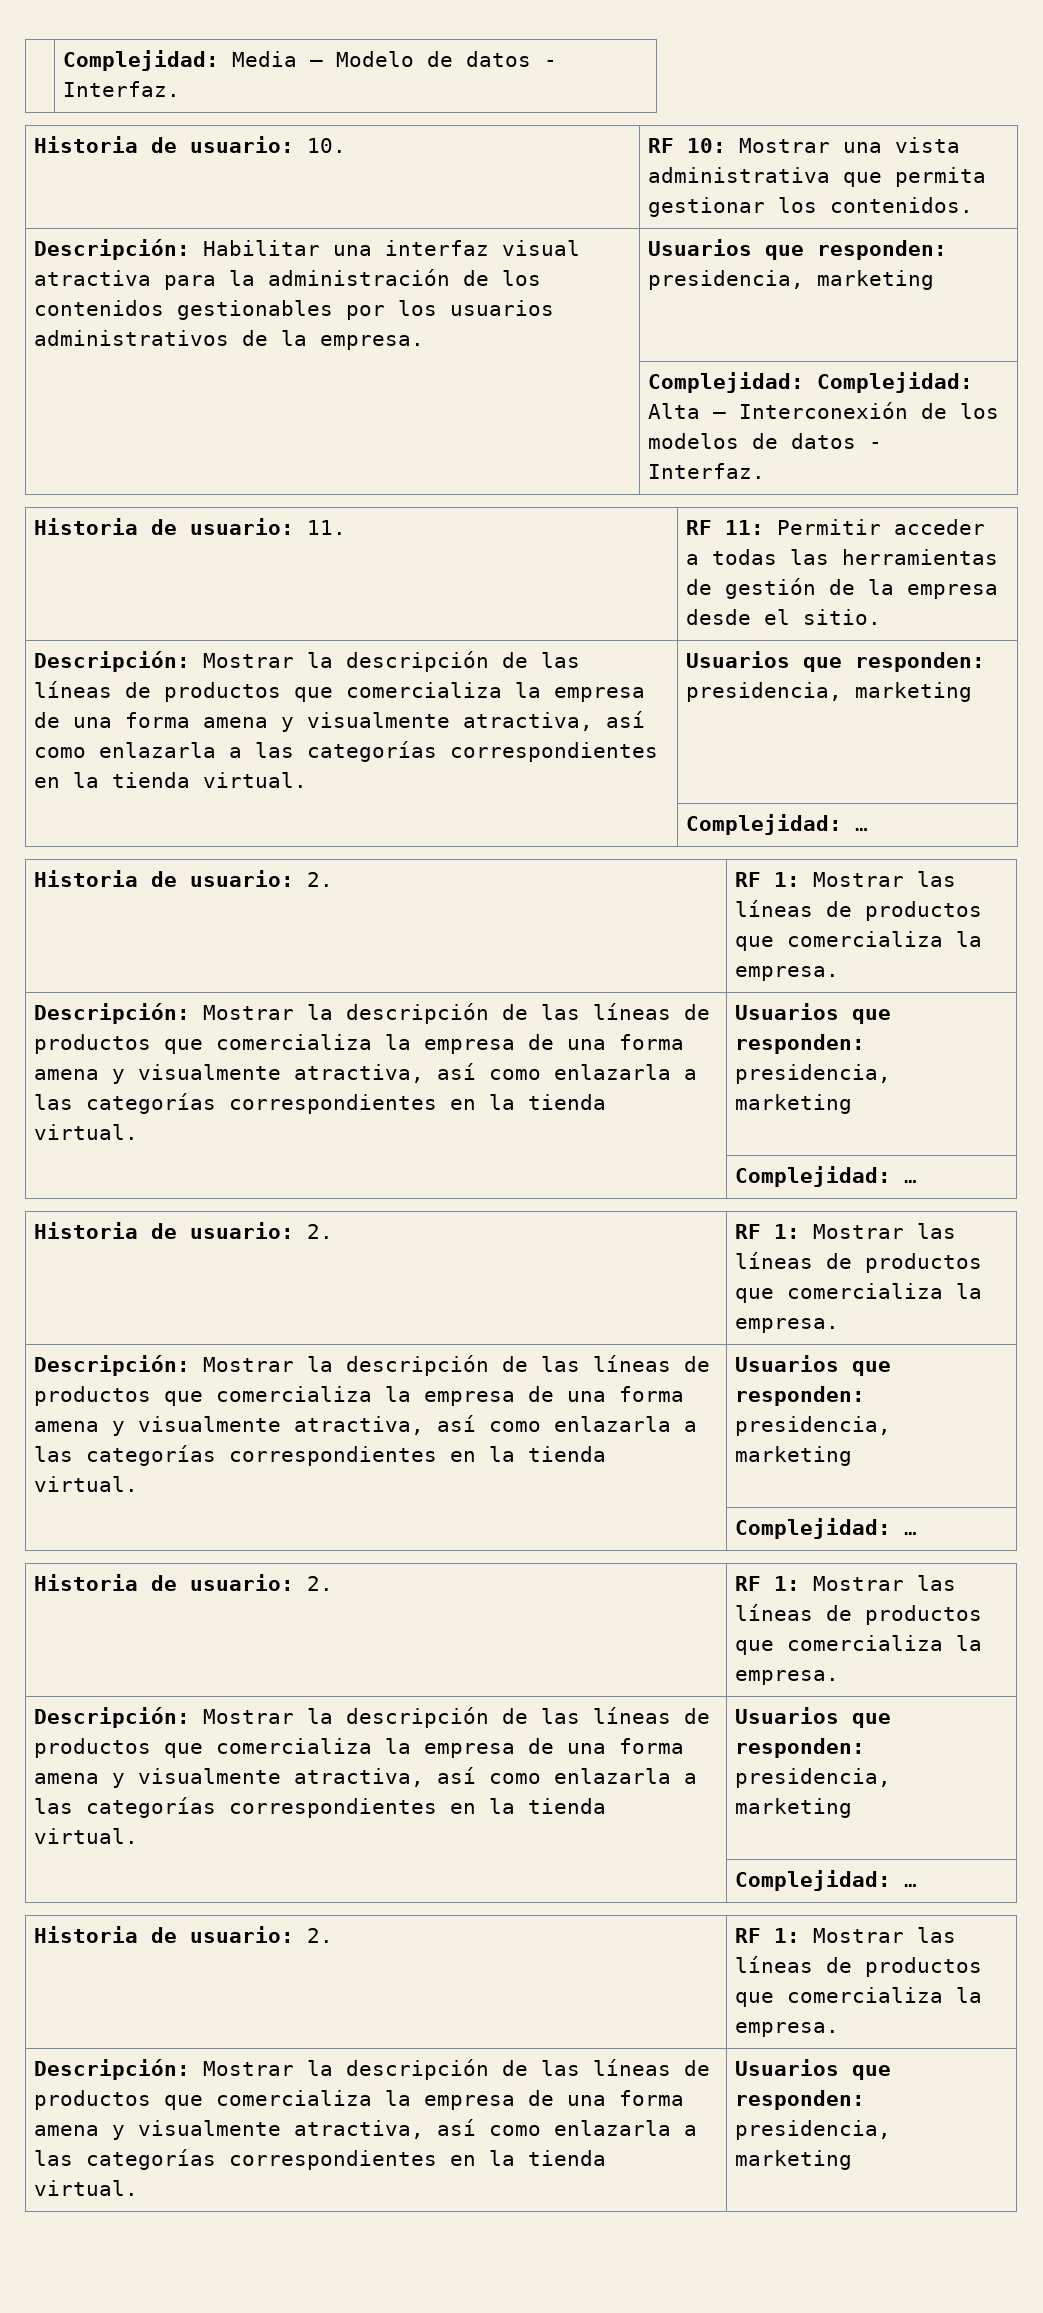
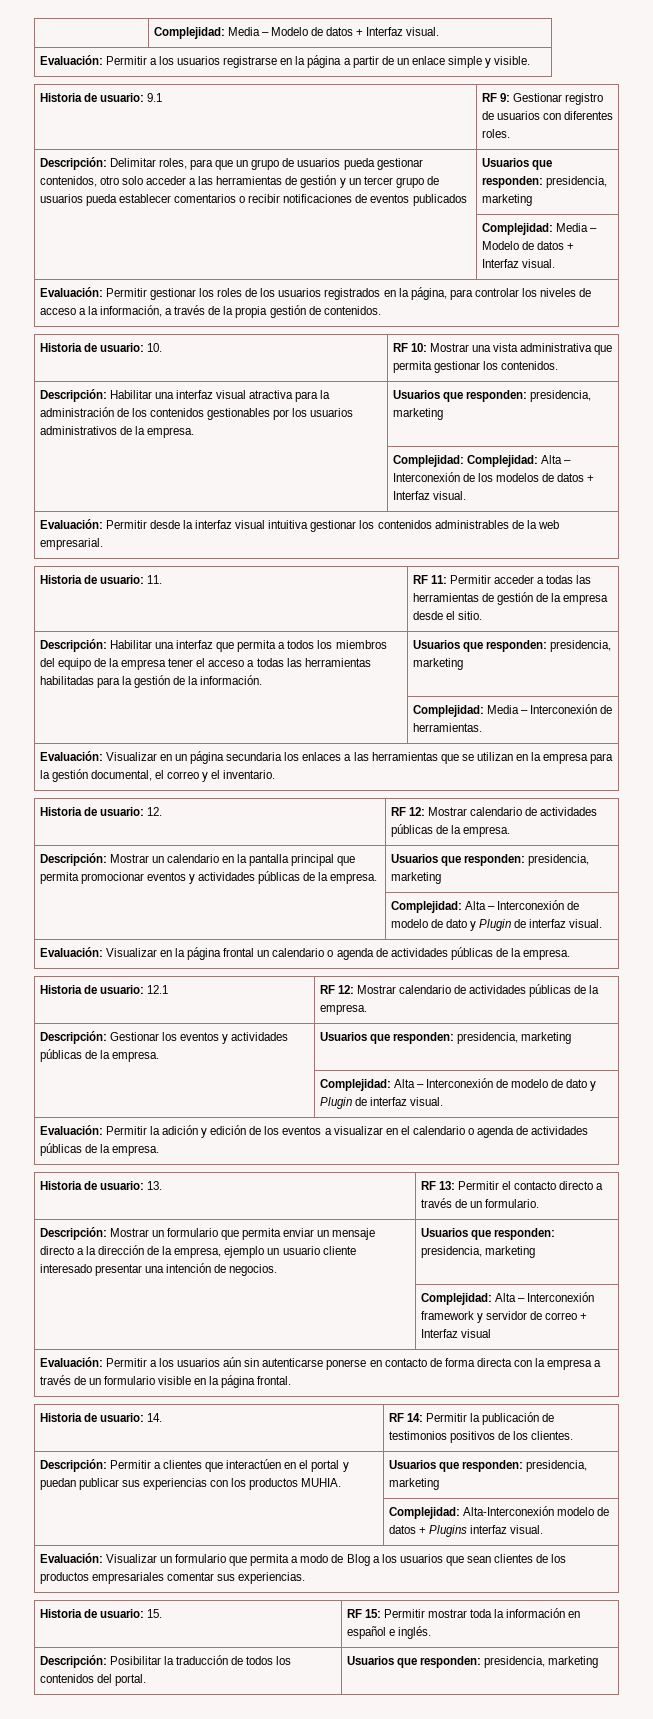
[63,50,558,71] [63,81,181,97] | Complejidad: Media – Modelo de datos - Interfaz. -> [153,27,440,39] [39,55,531,68] [39,93,162,102] [481,93,603,105] [481,111,613,120] [481,129,510,138] [39,157,423,170] [39,175,439,188] [39,194,467,206] [481,158,552,170] [481,176,607,188] [481,194,532,206] [481,223,597,235] [481,241,574,250] [481,259,555,268] [39,287,592,300] [39,305,381,318] | Complejidad: Media – Modelo de datos + Interfaz visual. // Evaluación: Permitir a los usuarios registrarse en la página a partir de un enlace simple y visible. // Historia de usuario: 9.1 | RF 9: Gestionar registro de usuarios con diferentes roles. // Descripción: Delimitar roles, para que un grupo de usuarios pueda gestionar contenidos, otro solo acceder a las herramientas de gestión y un tercer grupo de usuarios pueda establecer comentarios o recibir notificaciones de eventos publicados | Usuarios que responden: presidencia, marketing // | Complejidad: Media – Modelo de datos + Interfaz visual. // Evaluación: Permitir gestionar los roles de los usuarios registrados en la página, para controlar los niveles de acceso a la información, a través de la propia gestión de contenidos.
[869,442,883,449] [648,463,766,479] - Interfaz. -> [587,475,595,482] [392,491,466,500] [39,519,559,532] [39,538,103,550] + Interfaz visual. // Evaluación: Permitir desde la interfaz visual intuitiva gestionar los contenidos administrables de la web empresarial.
[203,651,581,672] [34,681,646,702] [34,711,646,732] [34,741,659,762] [34,772,308,788] [686,651,986,672] [686,682,973,702] [686,814,869,835] [34,870,334,887] [735,871,957,887] [735,900,983,921] [735,931,983,951] [735,966,840,981] [34,1003,711,1024] [34,1034,685,1054] [34,1063,698,1084] [34,1093,607,1114] [34,1124,139,1140] [735,1003,892,1024] [735,1034,866,1054] [735,1064,892,1084] [735,1094,853,1114] [735,1166,918,1187] [34,1222,334,1239] [735,1223,957,1239] [735,1252,983,1273] [735,1283,983,1303] [735,1318,840,1333] [34,1355,711,1376] [34,1386,685,1406] [34,1415,698,1436] [34,1445,607,1466] [34,1476,139,1492] [735,1355,892,1376] [735,1386,866,1406] [735,1416,892,1436] [735,1446,853,1466] [735,1518,918,1539] [34,1574,334,1591] [735,1575,957,1591] [735,1604,983,1625] [735,1635,983,1655] [735,1670,840,1685] [34,1707,711,1728] [34,1738,685,1758] [34,1767,698,1788] [34,1797,607,1818] [34,1828,139,1844] [735,1707,892,1728] [735,1738,866,1758] [735,1768,892,1788] [735,1798,853,1818] [735,1870,918,1891] [34,1926,334,1943] [735,1927,957,1943] [735,1956,983,1977] [735,1987,983,2007] [735,2022,840,2037] [34,2059,711,2080] [34,2090,685,2110] [34,2119,698,2140] [34,2149,607,2170] [34,2180,139,2196] [735,2059,892,2080] [735,2090,866,2110] [735,2120,892,2140] [735,2150,853,2170] Mostrar la descripción de las líneas de productos que comercializa la empresa de una forma amena y visualmente atractiva, así como enlazarla a las categorías correspondientes en la tienda virtual. | Usuarios que responden: presidencia, marketing // | Complejidad: … // Historia de usuario: 2. | RF 1: Mostrar las líneas de productos que comercializa la empresa. // Descripción: Mostrar la descripción de las líneas de productos que comercializa la empresa de una forma amena y visualmente atractiva, así como enlazarla a las categorías correspondientes en la tienda virtual. | Usuarios que responden: presidencia, marketing // | Complejidad: … // Historia de usuario: 2. | RF 1: Mostrar las líneas de productos que comercializa la empresa. // Descripción: Mostrar la descripción de las líneas de productos que comercializa la empresa de una forma amena y visualmente atractiva, así como enlazarla a las categorías correspondientes en la tienda virtual. | Usuarios que responden: presidencia, marketing // | Complejidad: … // Historia de usuario: 2. | RF 1: Mostrar las líneas de productos que comercializa la empresa. // Descripción: Mostrar la descripción de las líneas de productos que comercializa la empresa de una forma amena y visualmente atractiva, así como enlazarla a las categorías correspondientes en la tienda virtual. | Usuarios que responden: presidencia, marketing // | Complejidad: … // Historia de usuario: 2. | RF 1: Mostrar las líneas de productos que comercializa la empresa. // Descripción: Mostrar la descripción de las líneas de productos que comercializa la empresa de una forma amena y visualmente atractiva, así como enlazarla a las categorías correspondientes en la tienda virtual. | Usuarios que responden: presidencia, marketing -> [109,640,387,652] [39,658,371,670] [39,675,263,688] [412,640,611,652] [412,658,463,670] [412,704,613,717] [412,723,482,732] [39,751,614,764] [39,769,276,782] [39,807,162,816] [390,807,598,816] [390,824,510,837] [39,853,356,866] [39,871,378,884] [390,854,589,866] [390,872,441,884] [390,900,580,913] [390,919,603,931] [39,947,571,960] [39,985,168,994] [319,984,600,997] [319,1004,367,1015] [39,1031,289,1044] [39,1049,159,1062] [319,1032,572,1044] [319,1078,597,1091] [319,1097,443,1109] [39,1125,589,1138] [39,1143,159,1156] [39,1181,162,1190] [420,1181,604,1190] [420,1198,539,1208] [39,1227,376,1240] [39,1245,356,1258] [39,1263,278,1276] [420,1228,555,1240] [420,1246,535,1258] [420,1292,594,1305] [420,1311,588,1323] [420,1329,491,1338] [39,1357,602,1370] [39,1375,292,1388] [39,1413,162,1422] [388,1412,555,1425] [388,1431,574,1443] [39,1459,349,1472] [39,1478,342,1490] [388,1460,587,1472] [388,1478,439,1490] [388,1506,609,1519] [388,1525,544,1537] [39,1553,567,1566] [39,1572,306,1584] [39,1609,162,1618] [346,1608,581,1618] [346,1626,431,1639] [39,1655,292,1668] [39,1674,146,1686] [346,1656,599,1668] Habilitar una interfaz que permita a todos los miembros del equipo de la empresa tener el acceso a todas las herramientas habilitadas para la gestión de la información. | Usuarios que responden: presidencia, marketing // | Complejidad: Media – Interconexión de herramientas. // Evaluación: Visualizar en un página secundaria los enlaces a las herramientas que se utilizan en la empresa para la gestión documental, el correo y el inventario. // Historia de usuario: 12. | RF 12: Mostrar calendario de actividades públicas de la empresa. // Descripción: Mostrar un calendario en la pantalla principal que permita promocionar eventos y actividades públicas de la empresa. | Usuarios que responden: presidencia, marketing // | Complejidad: Alta – Interconexión de modelo de dato y Plugin de interfaz visual. // Evaluación: Visualizar en la página frontal un calendario o agenda de actividades públicas de la empresa. // Historia de usuario: 12.1 | RF 12: Mostrar calendario de actividades públicas de la empresa. // Descripción: Gestionar los eventos y actividades públicas de la empresa. | Usuarios que responden: presidencia, marketing // | Complejidad: Alta – Interconexión de modelo de dato y Plugin de interfaz visual. // Evaluación: Permitir la adición y edición de los eventos a visualizar en el calendario o agenda de actividades públicas de la empresa. // Historia de usuario: 13. | RF 13: Permitir el contacto directo a través de un formulario. // Descripción: Mostrar un formulario que permita enviar un mensaje directo a la dirección de la empresa, ejemplo un usuario cliente interesado presentar una intención de negocios. | Usuarios que responden: presidencia, marketing // | Complejidad: Alta – Interconexión framework y servidor de correo + Interfaz visual // Evaluación: Permitir a los usuarios aún sin autenticarse ponerse en contacto de forma directa con la empresa a través de un formulario visible en la página frontal. // Historia de usuario: 14. | RF 14: Permitir la publicación de testimonios positivos de los clientes. // Descripción: Permitir a clientes que interactúen en el portal y puedan publicar sus experiencias con los productos MUHIA. | Usuarios que responden: presidencia, marketing // | Complejidad: Alta-Interconexión modelo de datos + Plugins interfaz visual. // Evaluación: Visualizar un formulario que permita a modo de Blog a los usuarios que sean clientes de los productos empresariales comentar sus experiencias. // Historia de usuario: 15. | RF 15: Permitir mostrar toda la información en español e inglés. // Descripción: Posibilitar la traducción de todos los contenidos del portal. | Usuarios que responden: presidencia, marketing

